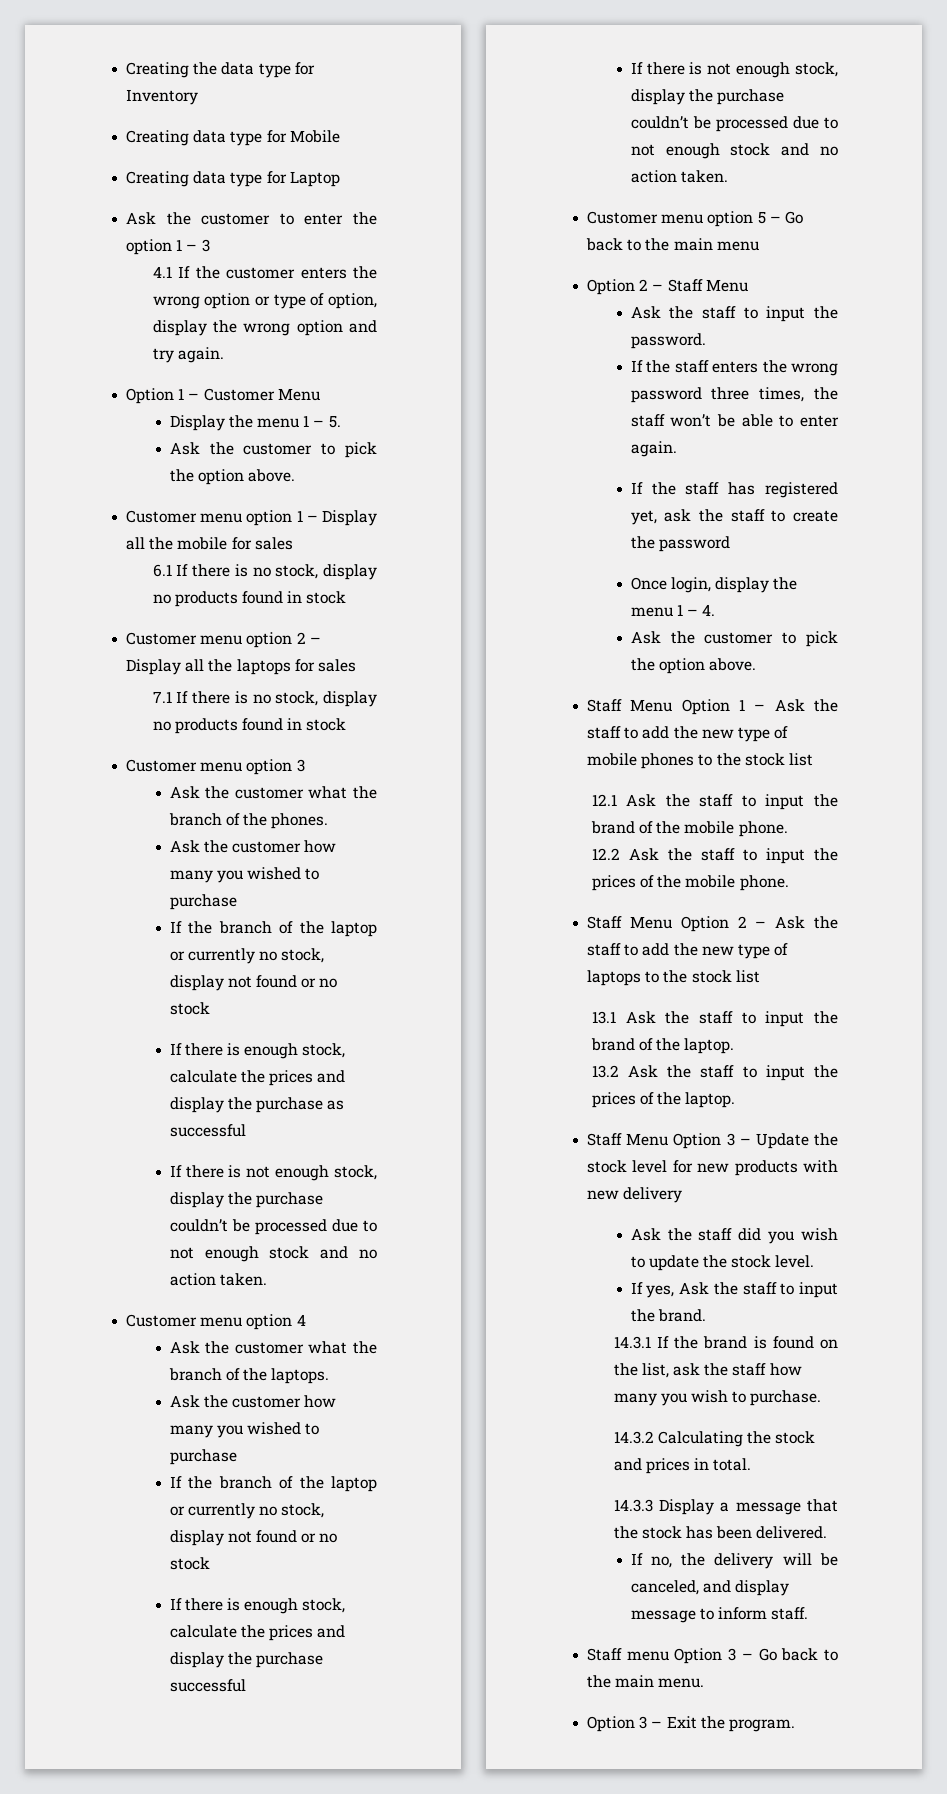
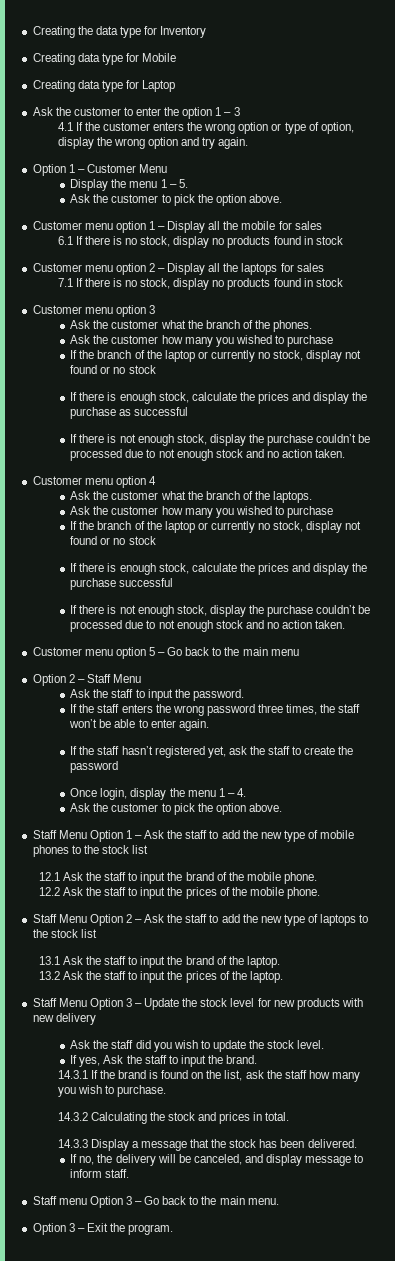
[728,482,756,495] has -> [121,746,153,755] hasn’t

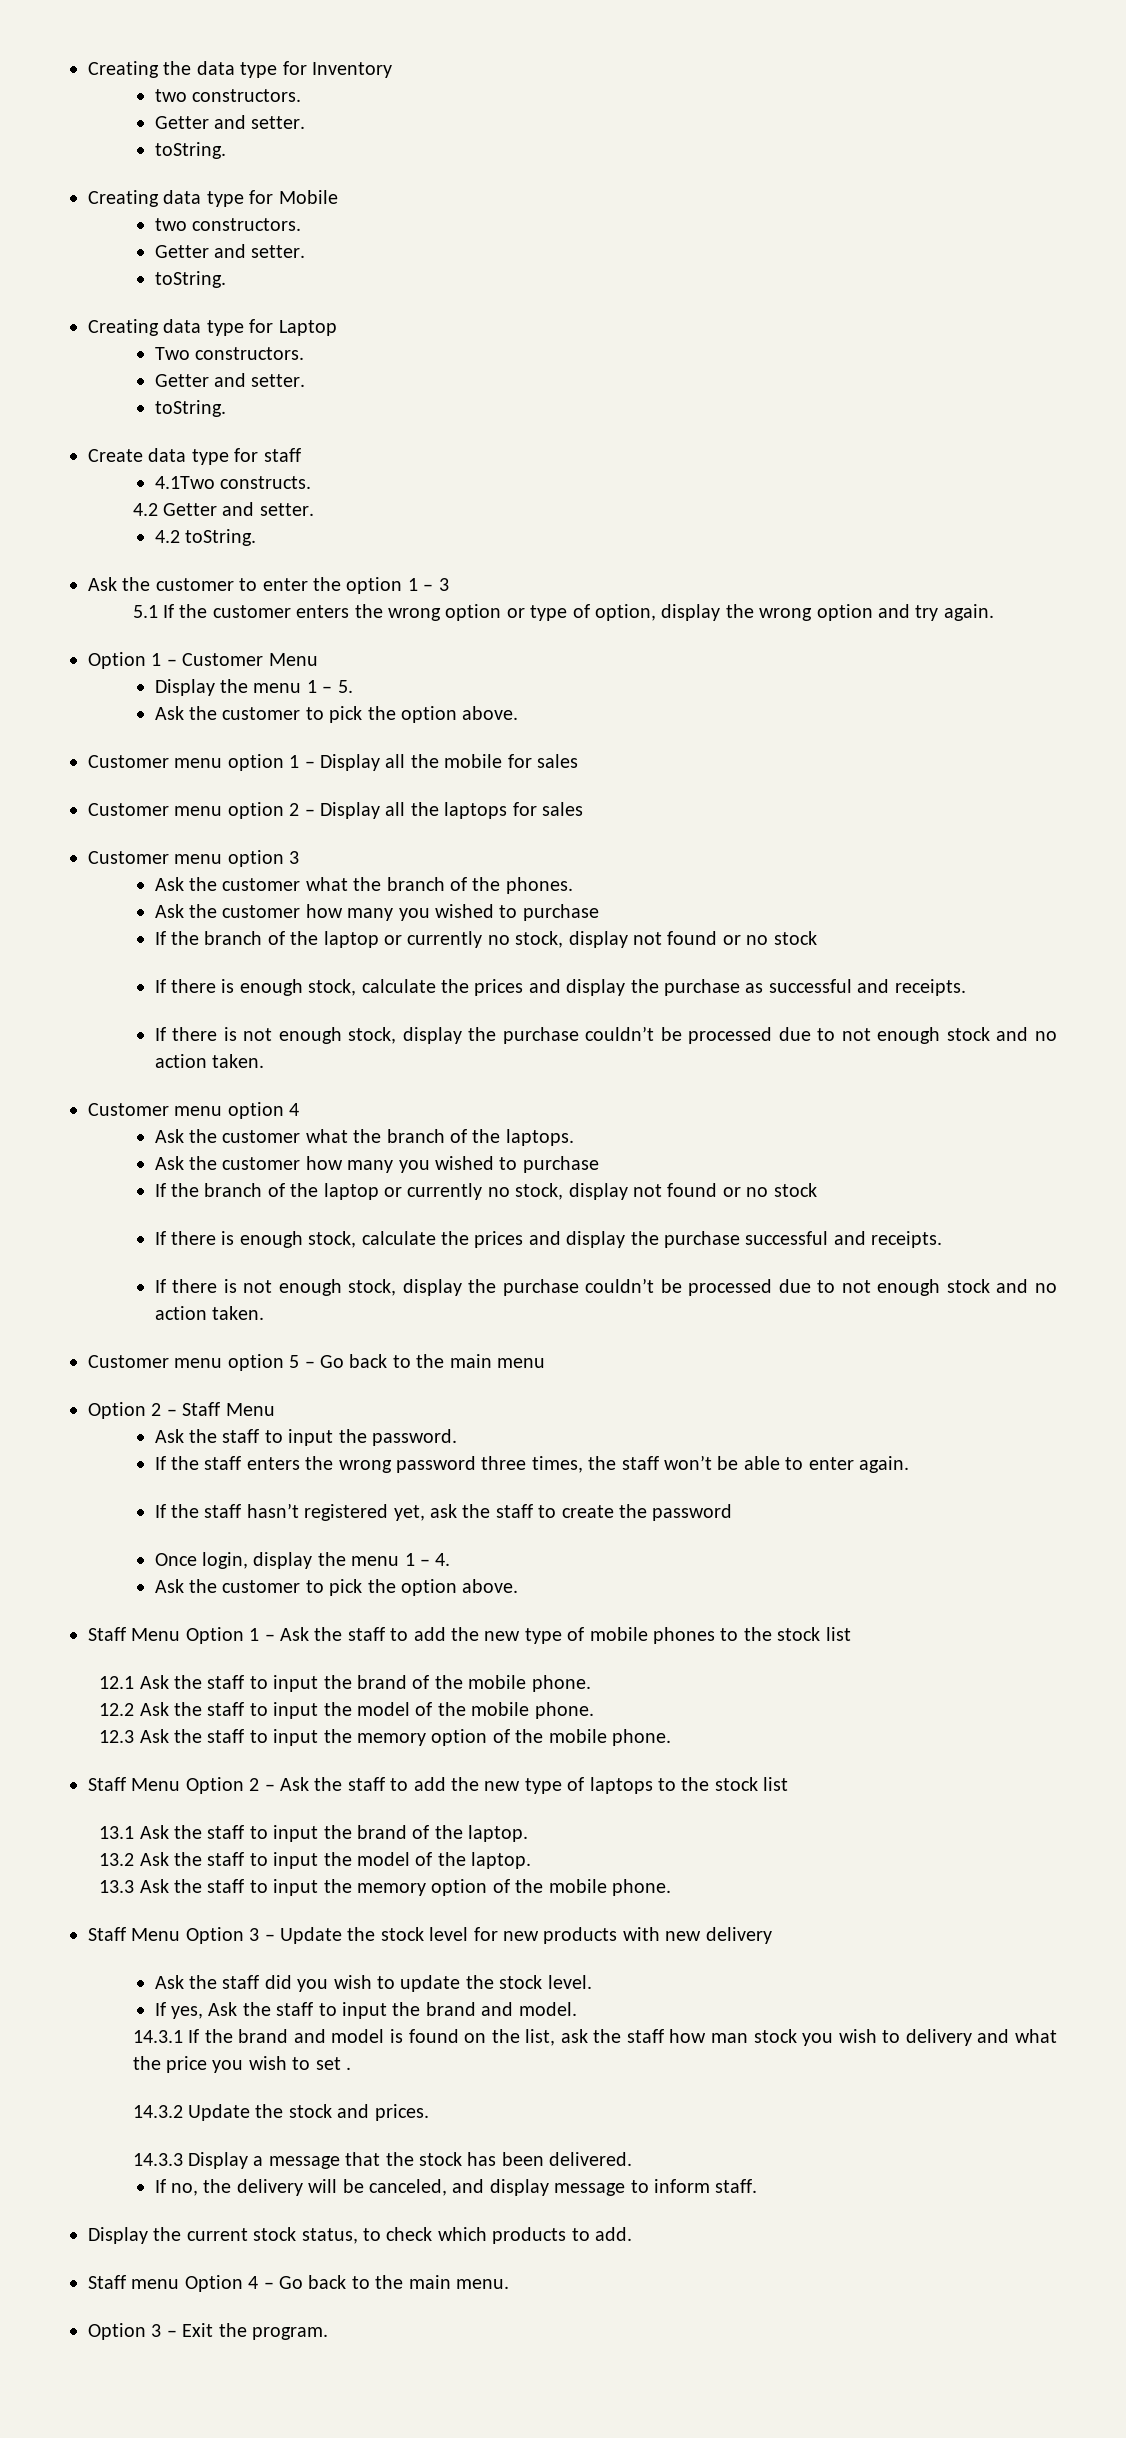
(207, 32) none -> [154,89,301,102] [154,115,306,129] [154,142,226,159] // two constructors. // Getter and setter. // toString.
(177, 57) none -> [154,218,301,231] [154,244,306,258] [154,271,226,288] // two constructors. // Getter and setter. // toString.
(176, 86) none -> [154,347,304,360] [154,373,306,387] [154,400,226,417] [88,448,301,465] [154,476,311,489] [132,502,314,516] [154,529,256,546] // Two constructors. // Getter and setter. // toString. // Create data type for staff // 4.1Two constructs. // 4.2 Getter and setter. // 4.2 toString.
[57,122,73,131] 4.1 -> [132,605,158,618] 5.1
[57,236,343,248] // 6.1 If there is no stock, display no products found in stock -> (578, 761) none
[57,278,343,290] // 7.1 If there is no stock, display no products found in stock -> (583, 809) none
(189, 411) none -> [857,979,966,996] and receipts.
(174, 582) none -> [833,1231,943,1248] and receipts.
[185,887,217,899] prices -> [357,1702,594,1719] [99,1729,488,1746] model of the mobile phone. // 12.3 Ask the staff to input the memory option
[185,971,283,983] prices of the laptop. -> [357,1852,532,1869] [99,1879,672,1896] model of the laptop. // 13.3 Ask the staff to input the memory option of the mobile phone.
[226,1055,258,1064] brand. -> [425,2002,577,2016] brand and model.
(146, 1074) none -> [293,2029,385,2043] and model
[331,1072,360,1082] [57,1085,166,1097] many you wish to purchase. -> [711,2029,1057,2046] [132,2056,351,2073] man stock you wish to delivery and what the price you wish to set .
[90,1112,147,1124] Calculating -> [187,2104,250,2121] Update
[219,1112,290,1124] prices in total. -> [374,2104,429,2121] prices.
(130, 1173) none -> [88,2227,632,2244] // Display the current stock status, to check which products to add.
[125,1196,132,1205] 3 -> [248,2276,259,2289] 4

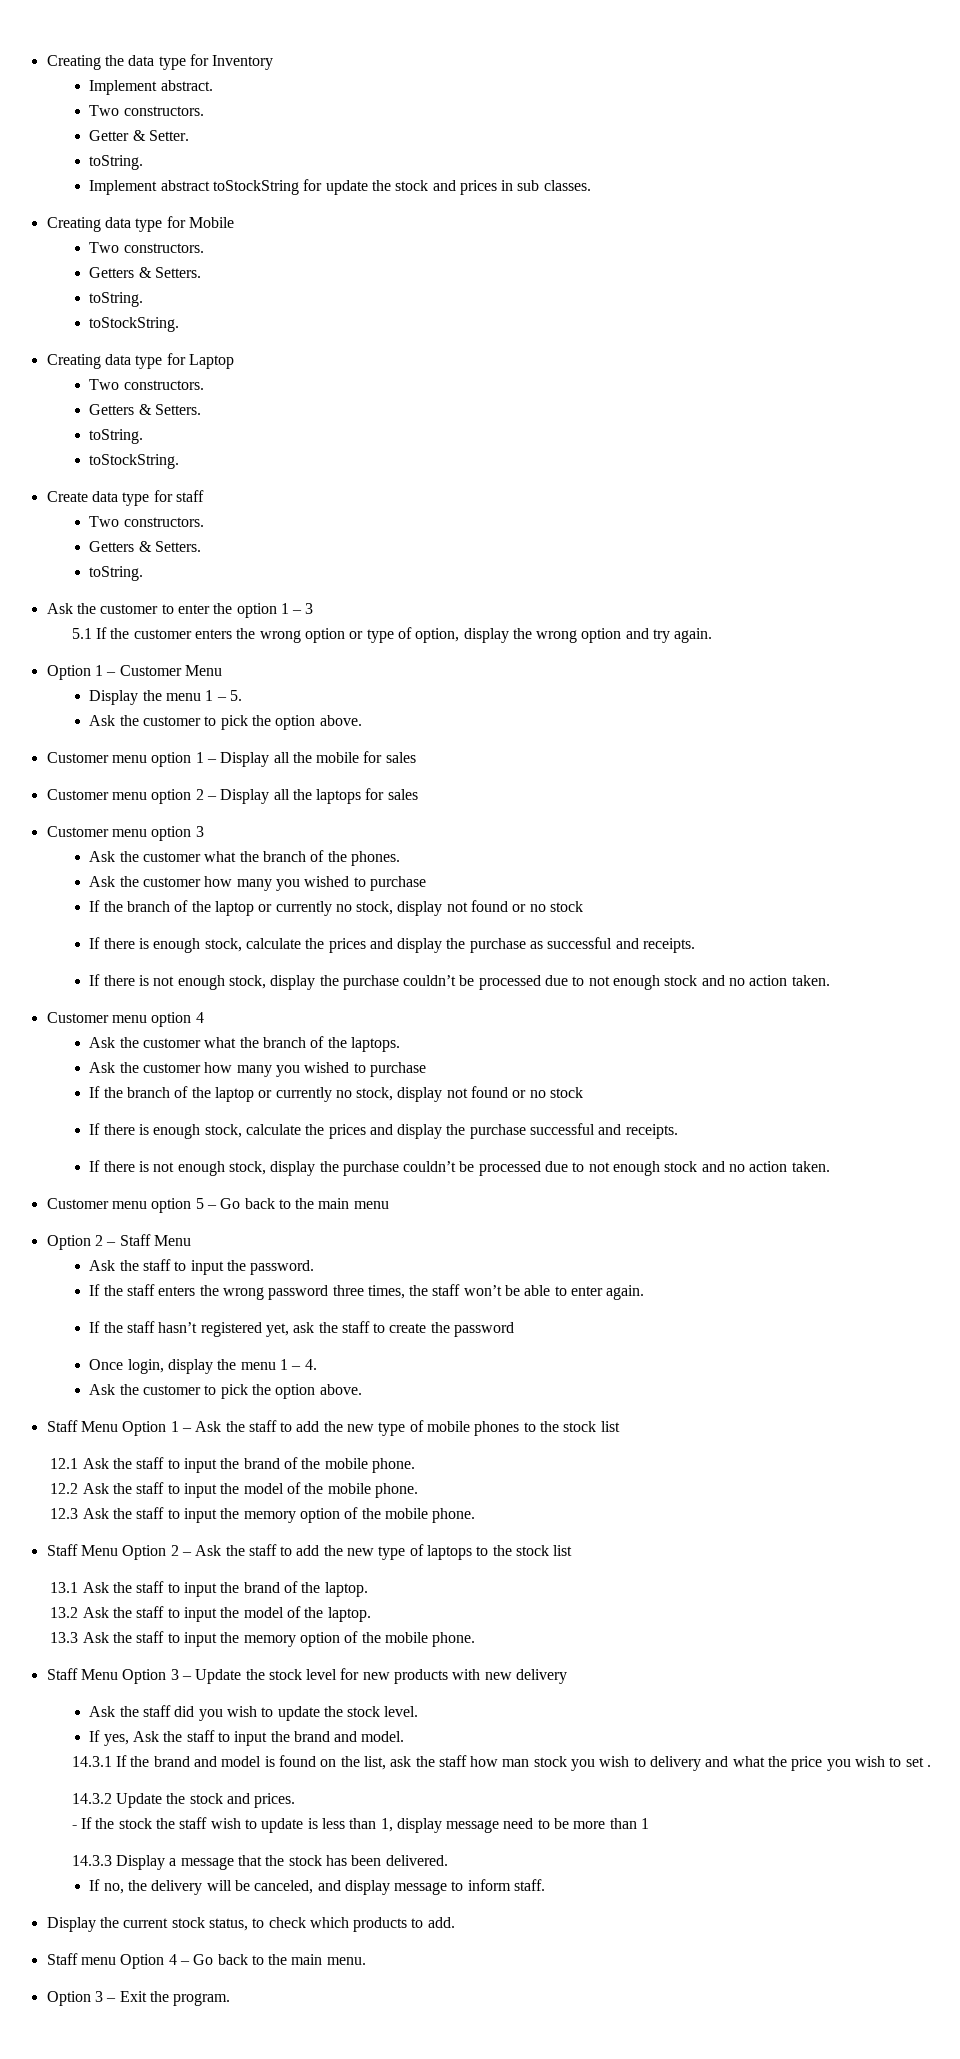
[154,89,301,102] [154,115,306,129] [154,142,226,159] two constructors. // Getter and setter. // toString. -> [89,80,213,95] [89,105,204,116] [89,130,189,141] [89,155,144,170] [89,179,591,195] Implement abstract. // Two constructors. // Getter & Setter. // toString. // Implement abstract toStockString for update the stock and prices in sub classes.
[154,218,301,231] [154,244,306,258] [154,271,226,288] two constructors. // Getter and setter. // toString. -> [89,242,204,253] [89,267,201,278] [89,292,144,307] [89,317,180,332] Two constructors. // Getters & Setters. // toString. // toStockString.
[154,373,306,387] [154,400,226,417] Getter and setter. // toString. -> [89,404,201,415] [89,429,144,444] [89,454,180,469] Getters & Setters. // toString. // toStockString.
[154,476,311,489] [132,502,314,516] [154,530,180,543] 4.1Two constructs. // 4.2 Getter and setter. // 4.2 -> [89,516,204,527] [89,541,201,552] Two constructors. // Getters & Setters. //
(429, 2112) none -> [71,1817,650,1833] // - If the stock the staff wish to update is less than 1, display message need to be more than 1

